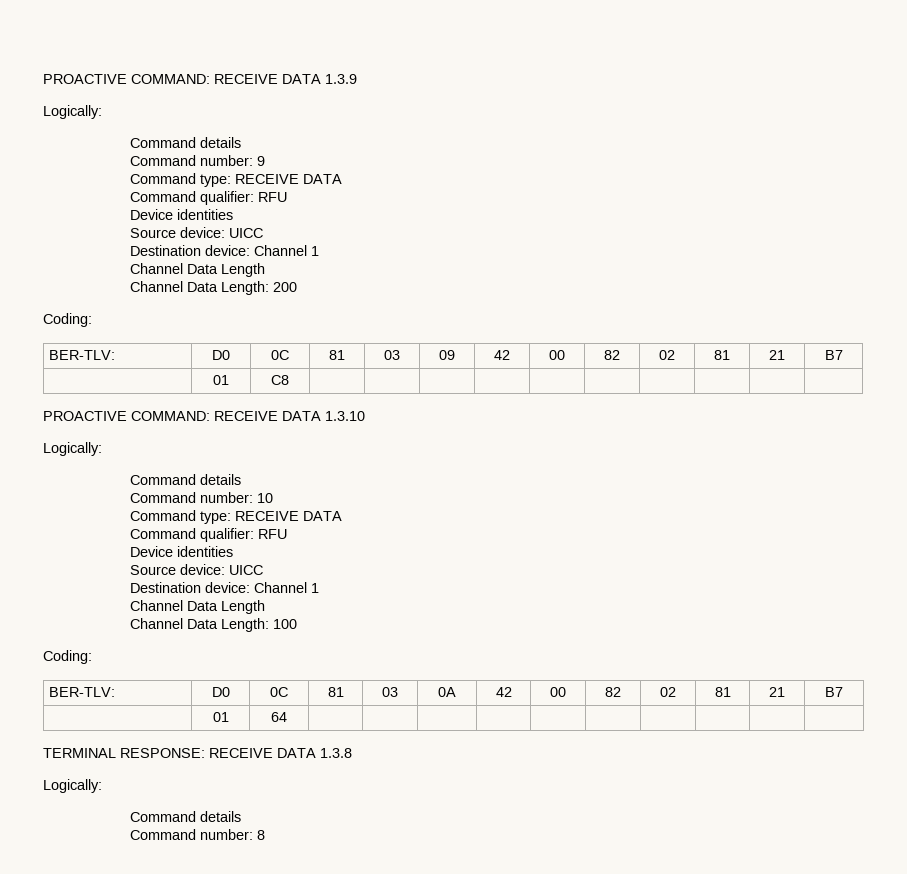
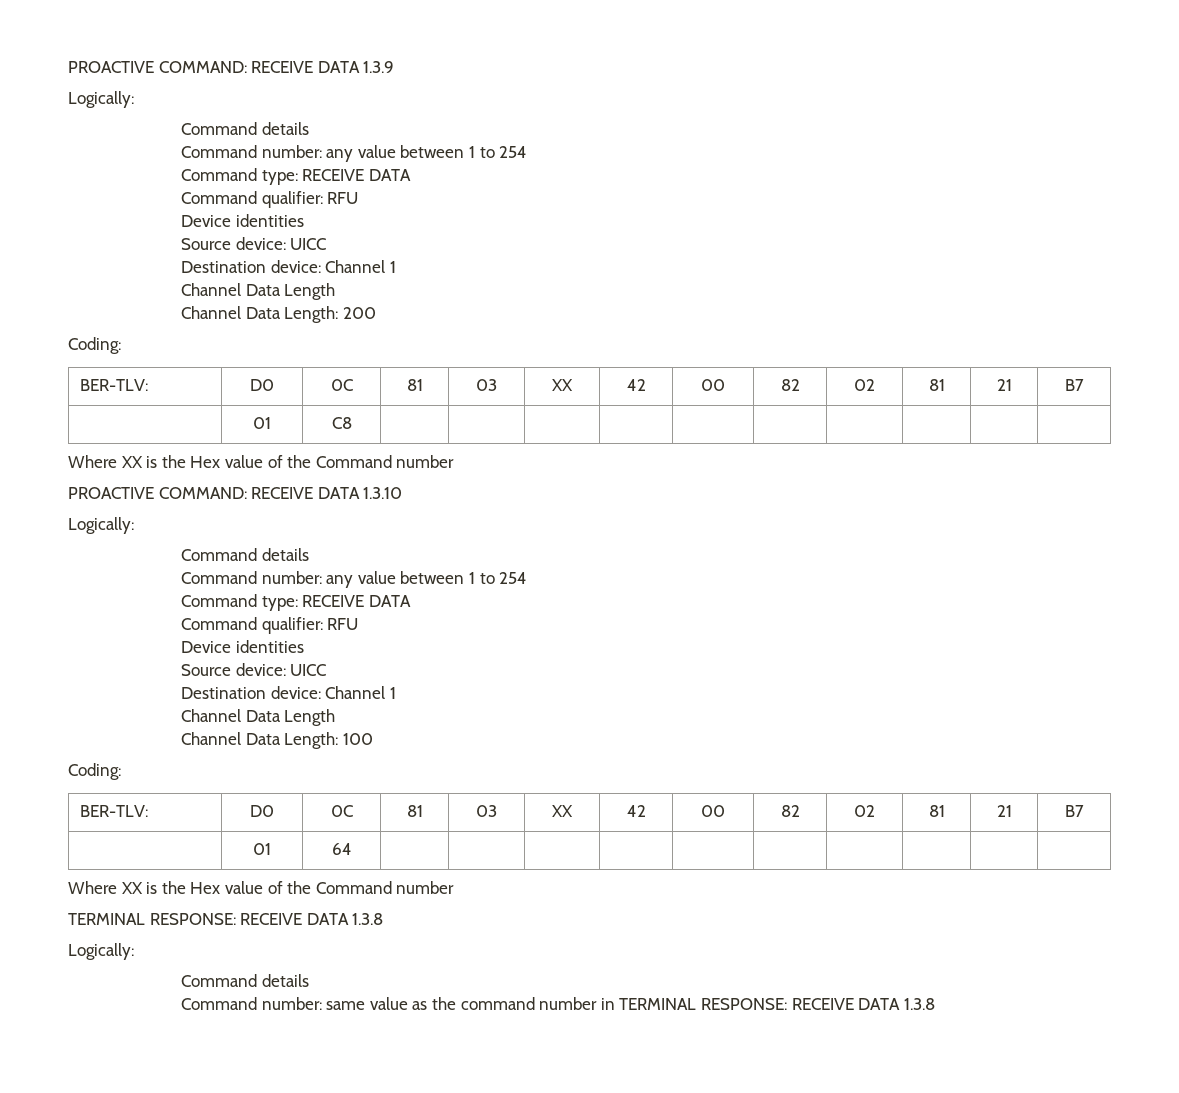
[257,156,266,166] 9 -> [326,145,528,162] any value between 1 to 254
[439,350,455,360] 09 -> [552,379,573,391] XX
(289, 380) none -> [68,455,455,468] // Where XX is the Hex value of the Command number
[257,493,274,503] 10 -> [326,571,528,588] any value between 1 to 254
[438,687,456,697] 0A -> [552,805,573,817] XX
(287, 717) none -> [68,881,455,894] // Where XX is the Hex value of the Command number
[257,830,266,840] 8 -> [326,997,935,1010] same value as the command number in TERMINAL RESPONSE: RECEIVE DATA 1.3.8

